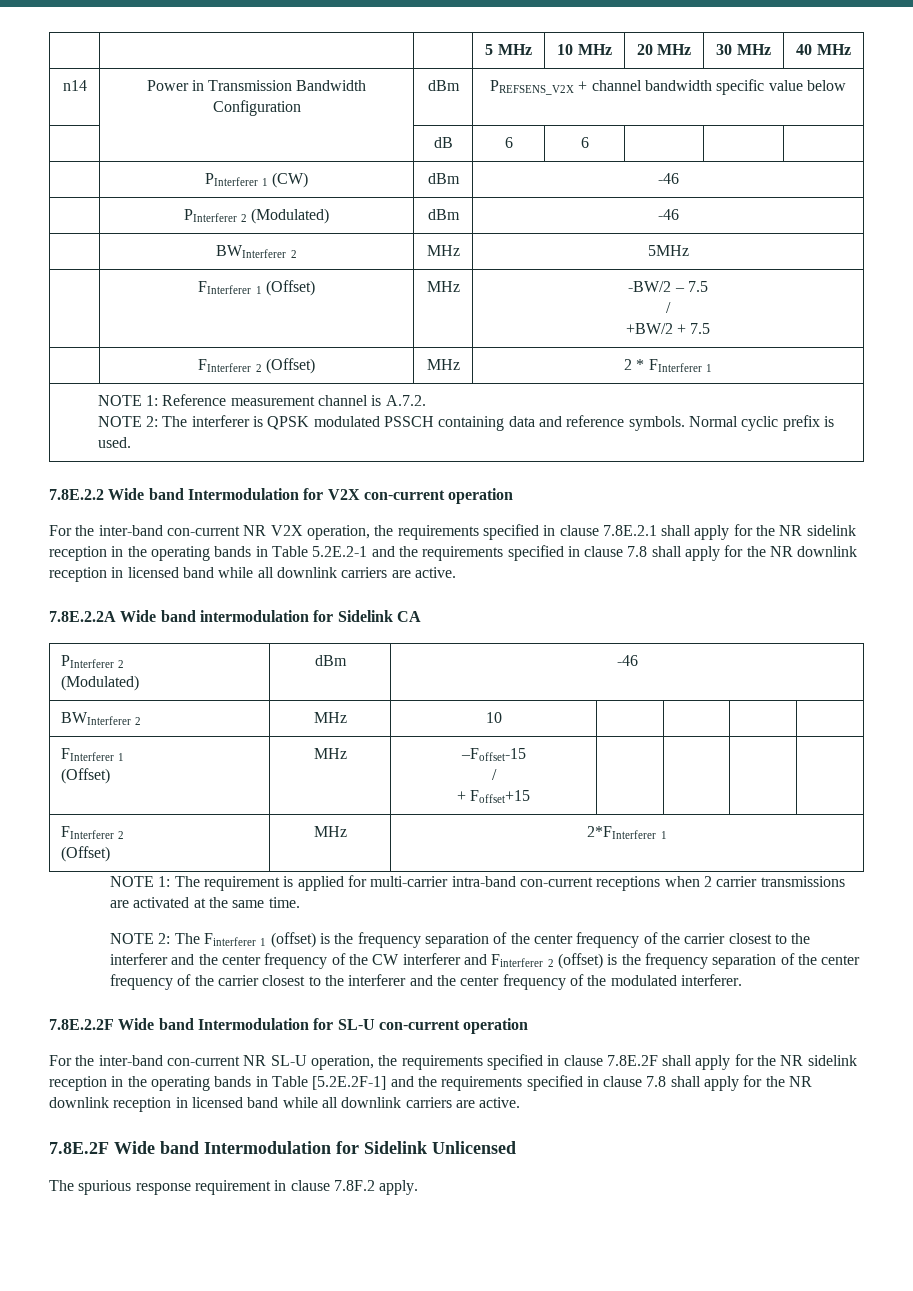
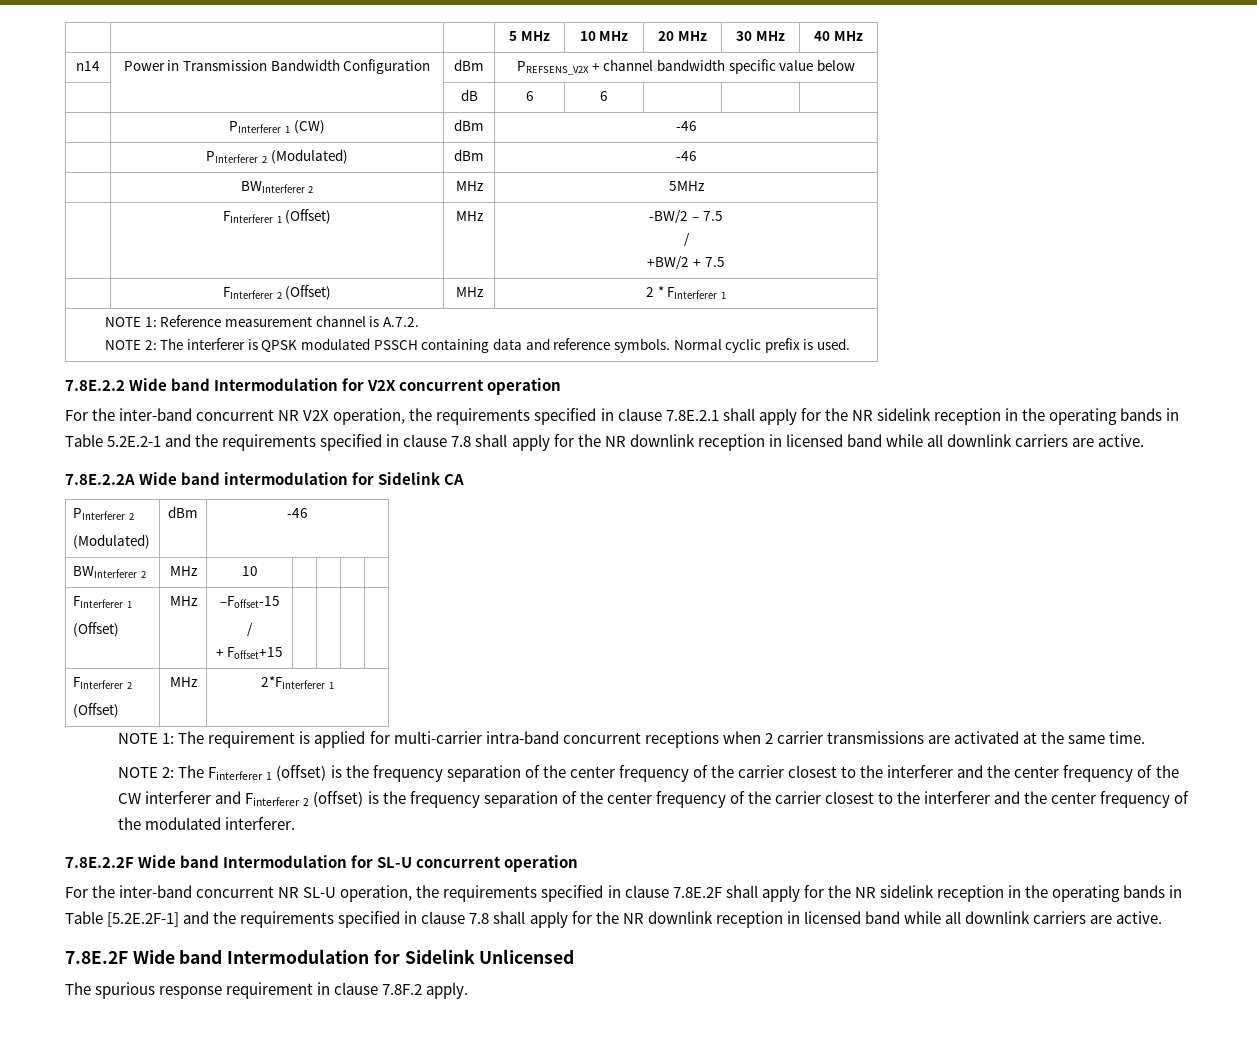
[363,488,514,504] [49,525,240,536] con-current operation // For the inter-band con-current -> [399,378,562,395] [65,408,275,421] concurrent operation // For the inter-band concurrent
[520,877,594,887] con-current -> [562,732,641,744] concurrent
[378,1018,529,1034] [49,1055,240,1066] con-current operation // For the inter-band con-current -> [416,855,579,872] [65,885,275,898] concurrent operation // For the inter-band concurrent

